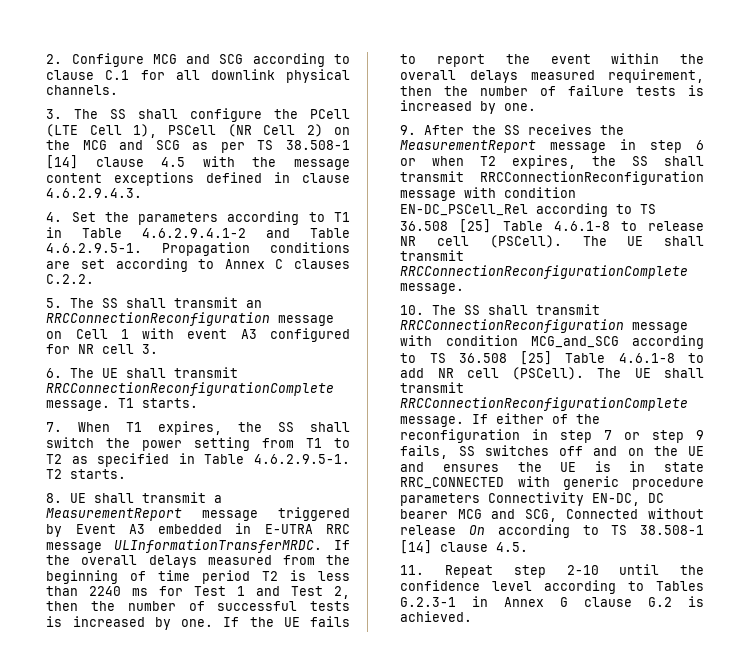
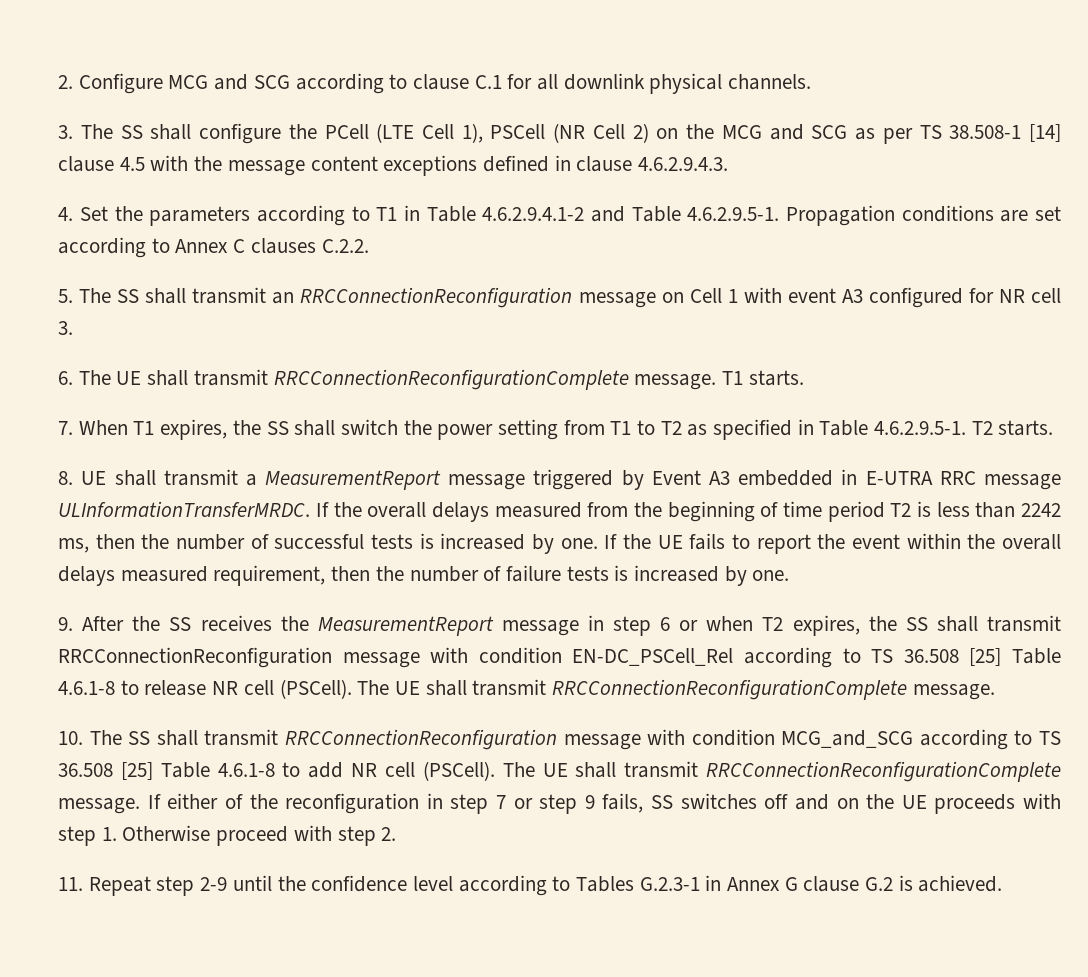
[89,586,350,599] 2240 ms for Test 1 and Test 2, -> [1021,503,1062,517] [58,538,90,553] 2242 ms,
[400,461,704,472] [400,476,704,490] [400,492,665,506] [400,508,704,522] [400,524,704,538] [400,540,529,554] and ensures the UE is in state RRC_CONNECTED with generic procedure parameters Connectivity EN-DC, DC bearer MCG and SCG, Connected without release On according to TS 38.508-1 [14] clause 4.5. -> [934,793,1061,814] [58,825,397,846] proceeds with step 1. Otherwise proceed with step 2.
[566,565,599,575] 2-10 -> [200,877,228,891] 2-9

